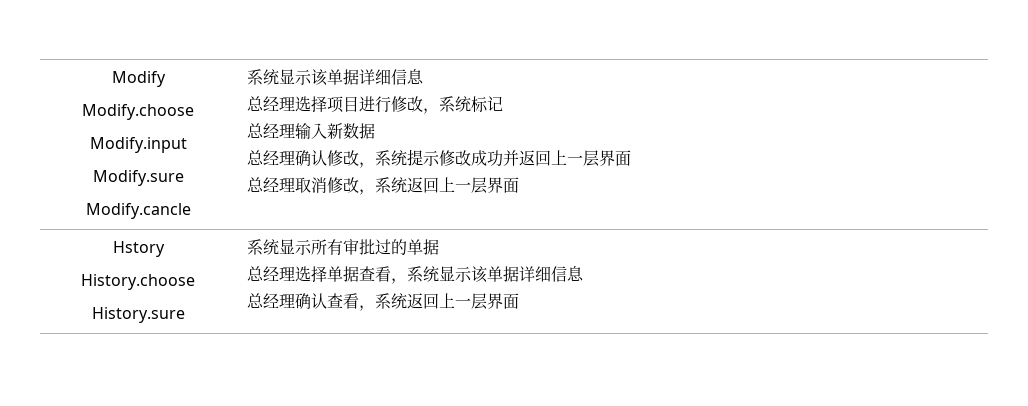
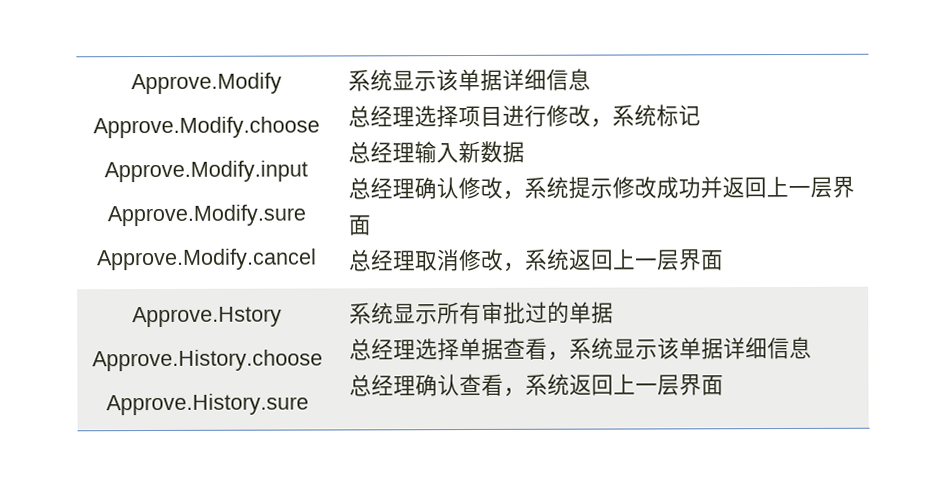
[111,71,166,87] [82,104,194,120] [89,137,187,153] [92,170,184,186] [85,203,191,219] Modify // Modify.choose // Modify.input // Modify.sure // Modify.cancle -> [130,72,282,95] [92,116,320,139] [104,160,308,183] [106,204,306,227] [97,248,317,271] Approve.Modify // Approve.Modify.choose // Approve.Modify.input // Approve.Modify.sure // Approve.Modify.cancel
[112,241,165,257] [81,274,195,290] [91,307,185,323] Hstory // History.choose // History.sure -> [132,306,282,328] [91,349,323,372] [105,393,309,416] Approve.Hstory // Approve.History.choose // Approve.History.sure

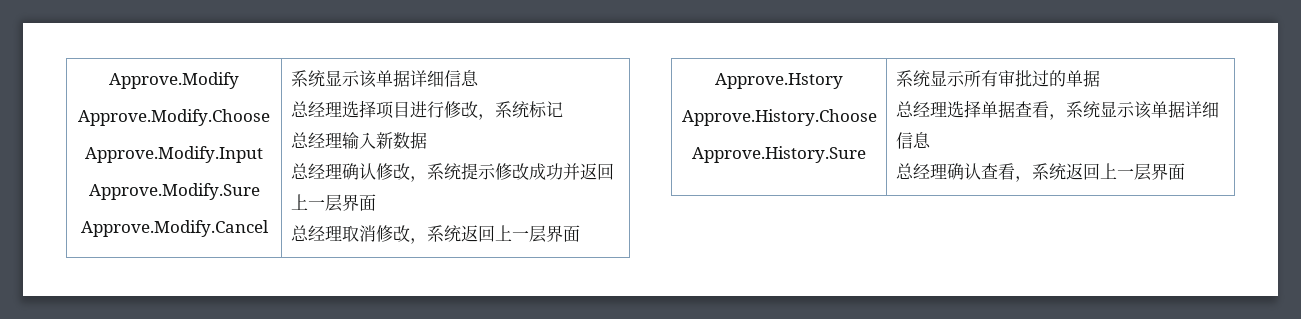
[92,116,320,139] [104,160,308,183] [106,204,306,227] [97,248,317,271] Approve.Modify.choose // Approve.Modify.input // Approve.Modify.sure // Approve.Modify.cancel -> [78,109,270,126] [85,146,263,163] [88,183,260,200] [80,220,269,237] Approve.Modify.Choose // Approve.Modify.Input // Approve.Modify.Sure // Approve.Modify.Cancel
[91,349,323,372] [105,393,309,416] Approve.History.choose // Approve.History.sure -> [681,109,877,126] [692,146,866,163] Approve.History.Choose // Approve.History.Sure

